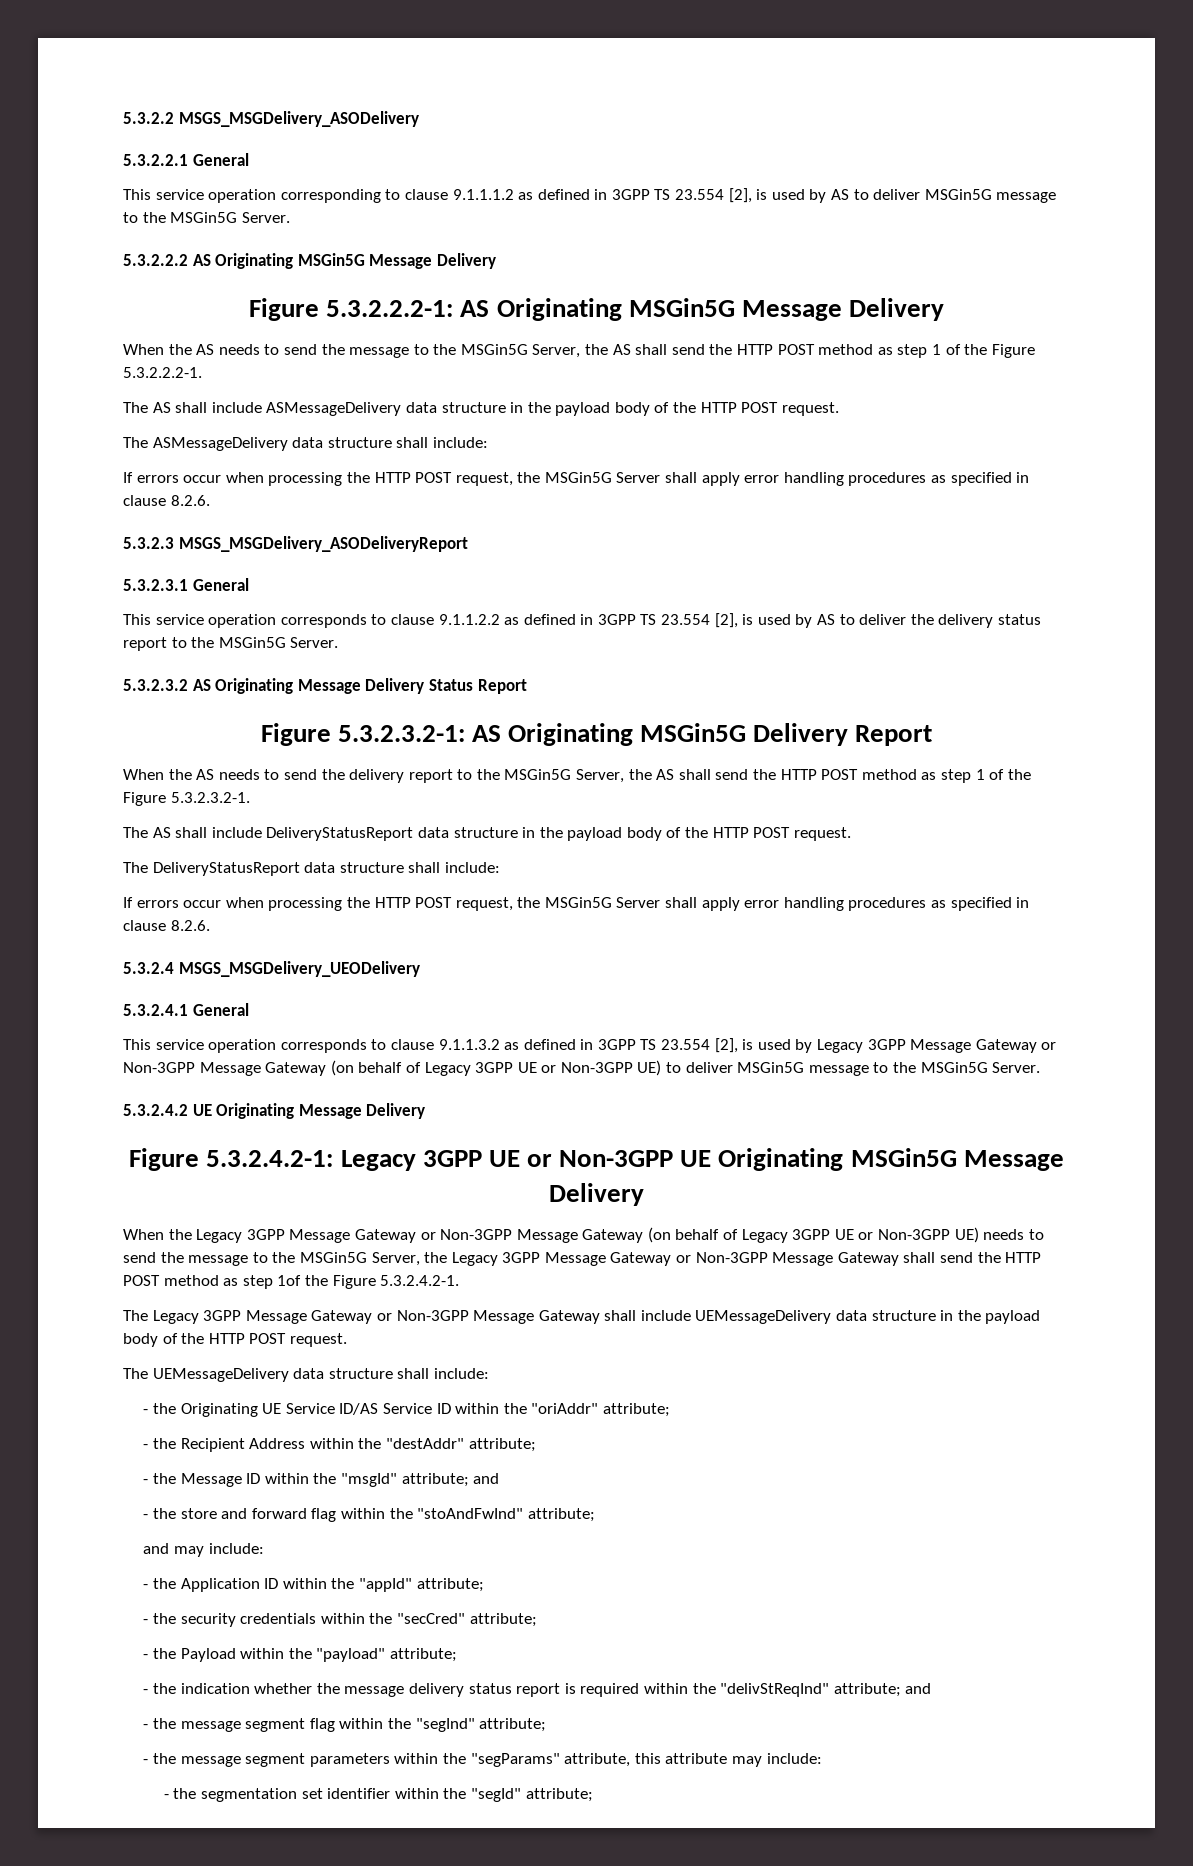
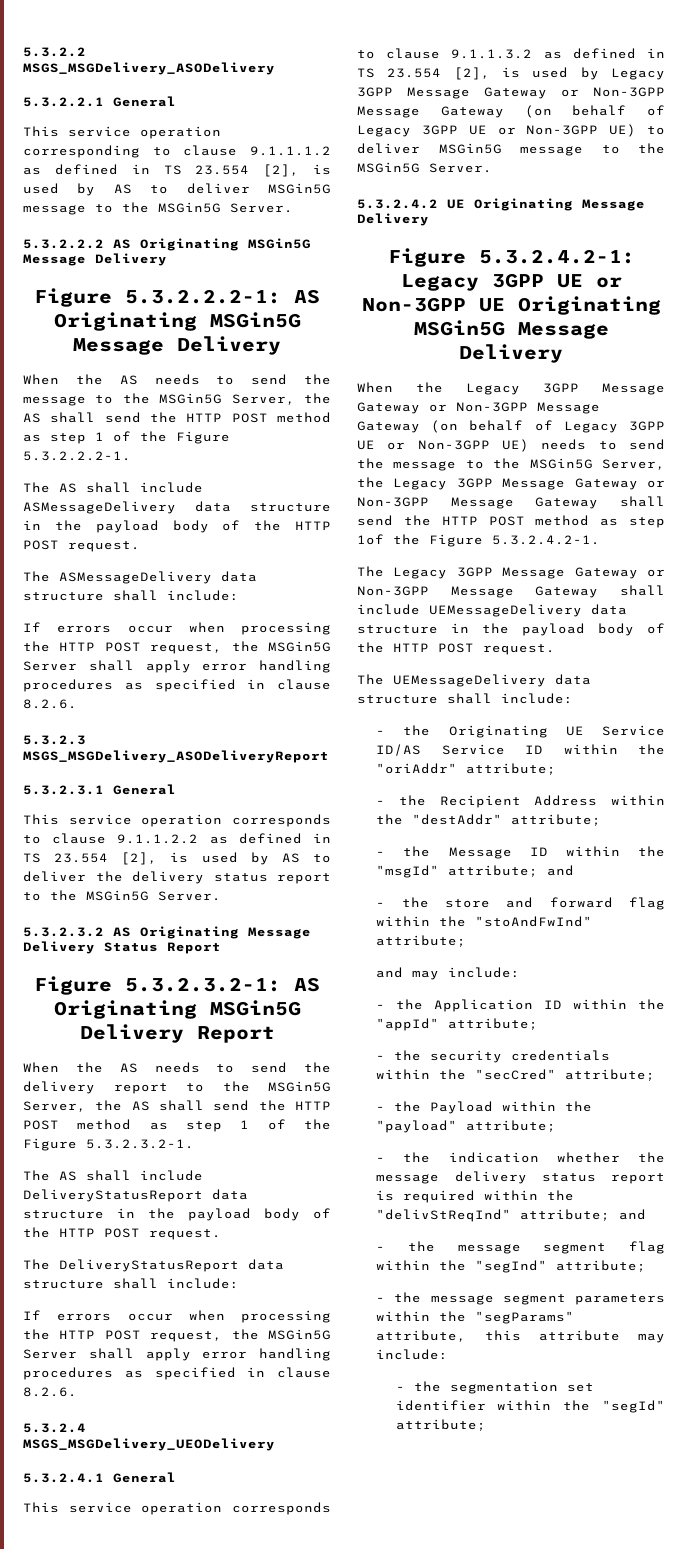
[611,189,650,200] 3GPP -> (150, 169) none
[597,614,636,625] 3GPP -> (331, 838) none
[597,1039,636,1050] 3GPP -> (665, 53) none

